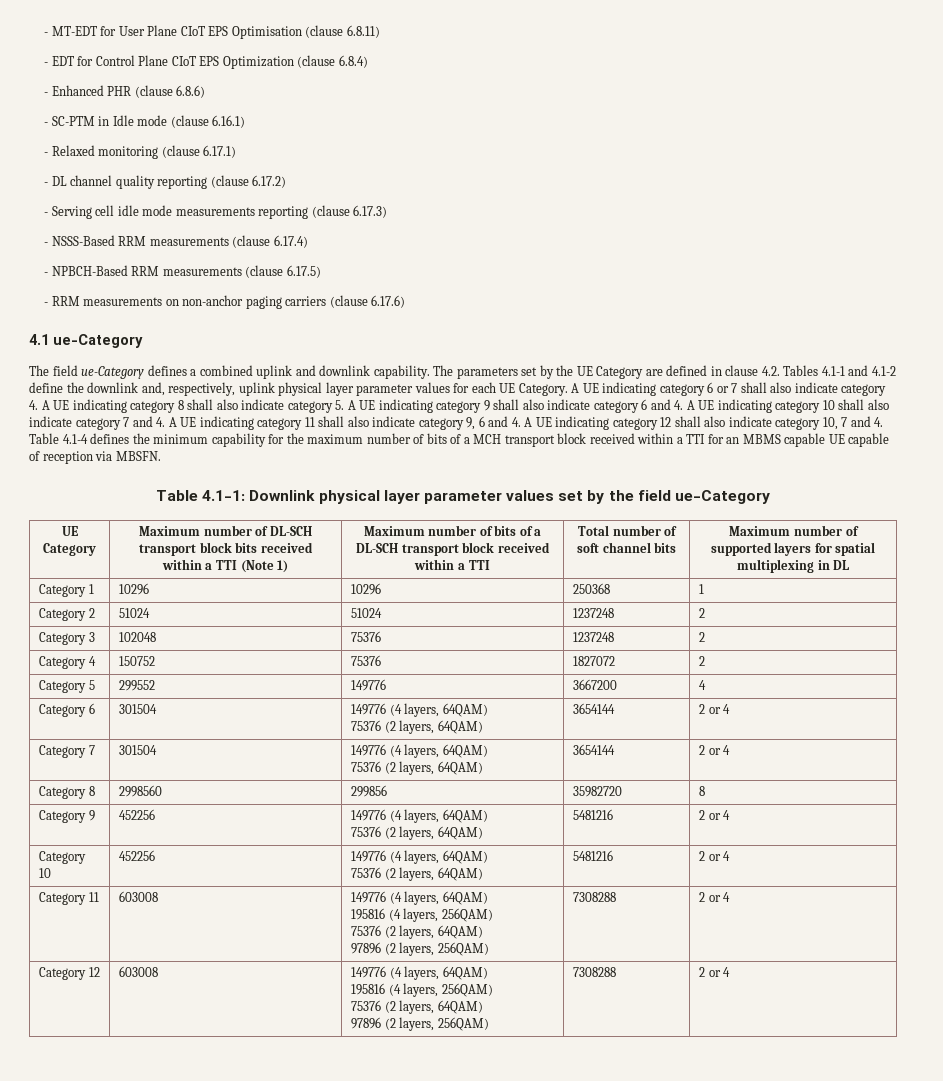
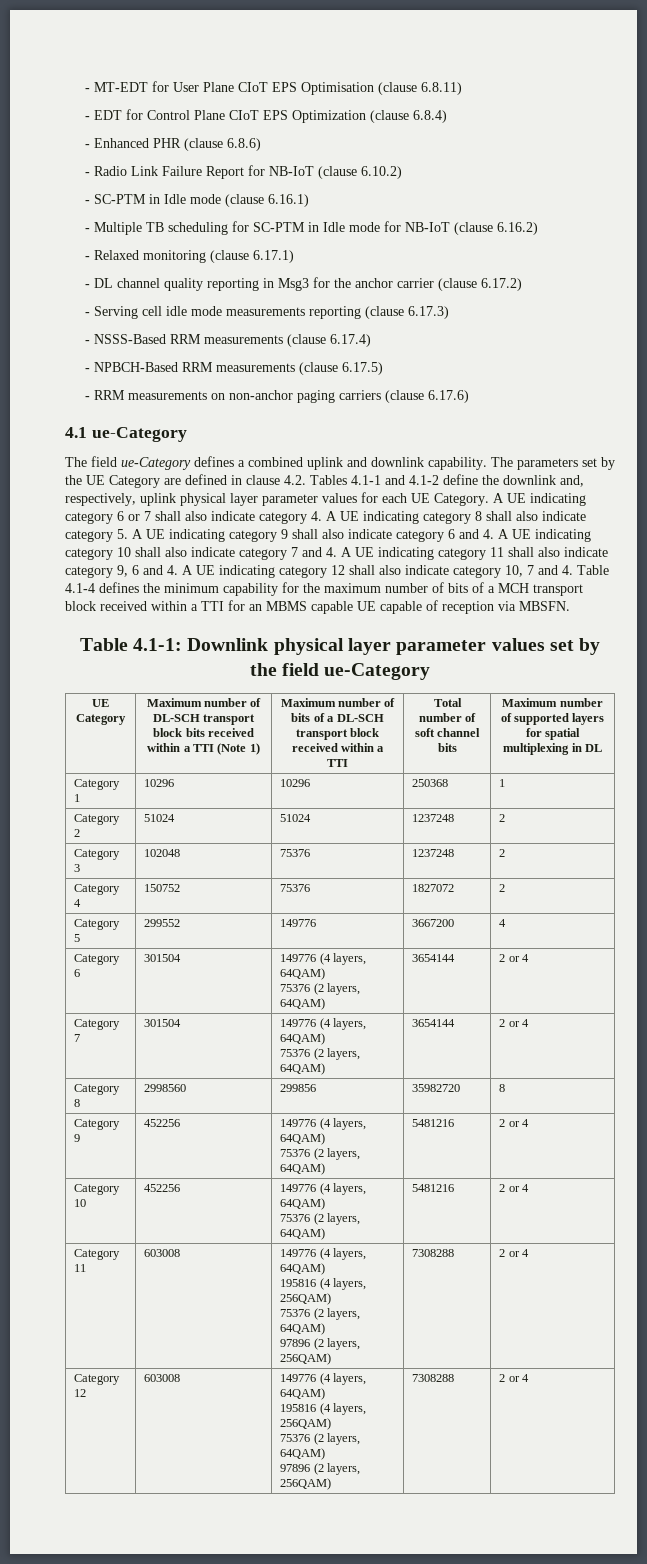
(206, 91) none -> [85,165,403,179] // - Radio Link Failure Report for NB-IoT (clause 6.10.2)
(246, 121) none -> [85,221,539,235] // - Multiple TB scheduling for SC-PTM in Idle mode for NB-IoT (clause 6.16.2)
(208, 182) none -> [263,277,435,291] in Msg3 for the anchor carrier

